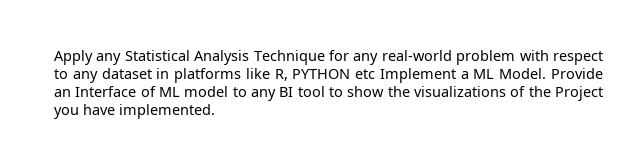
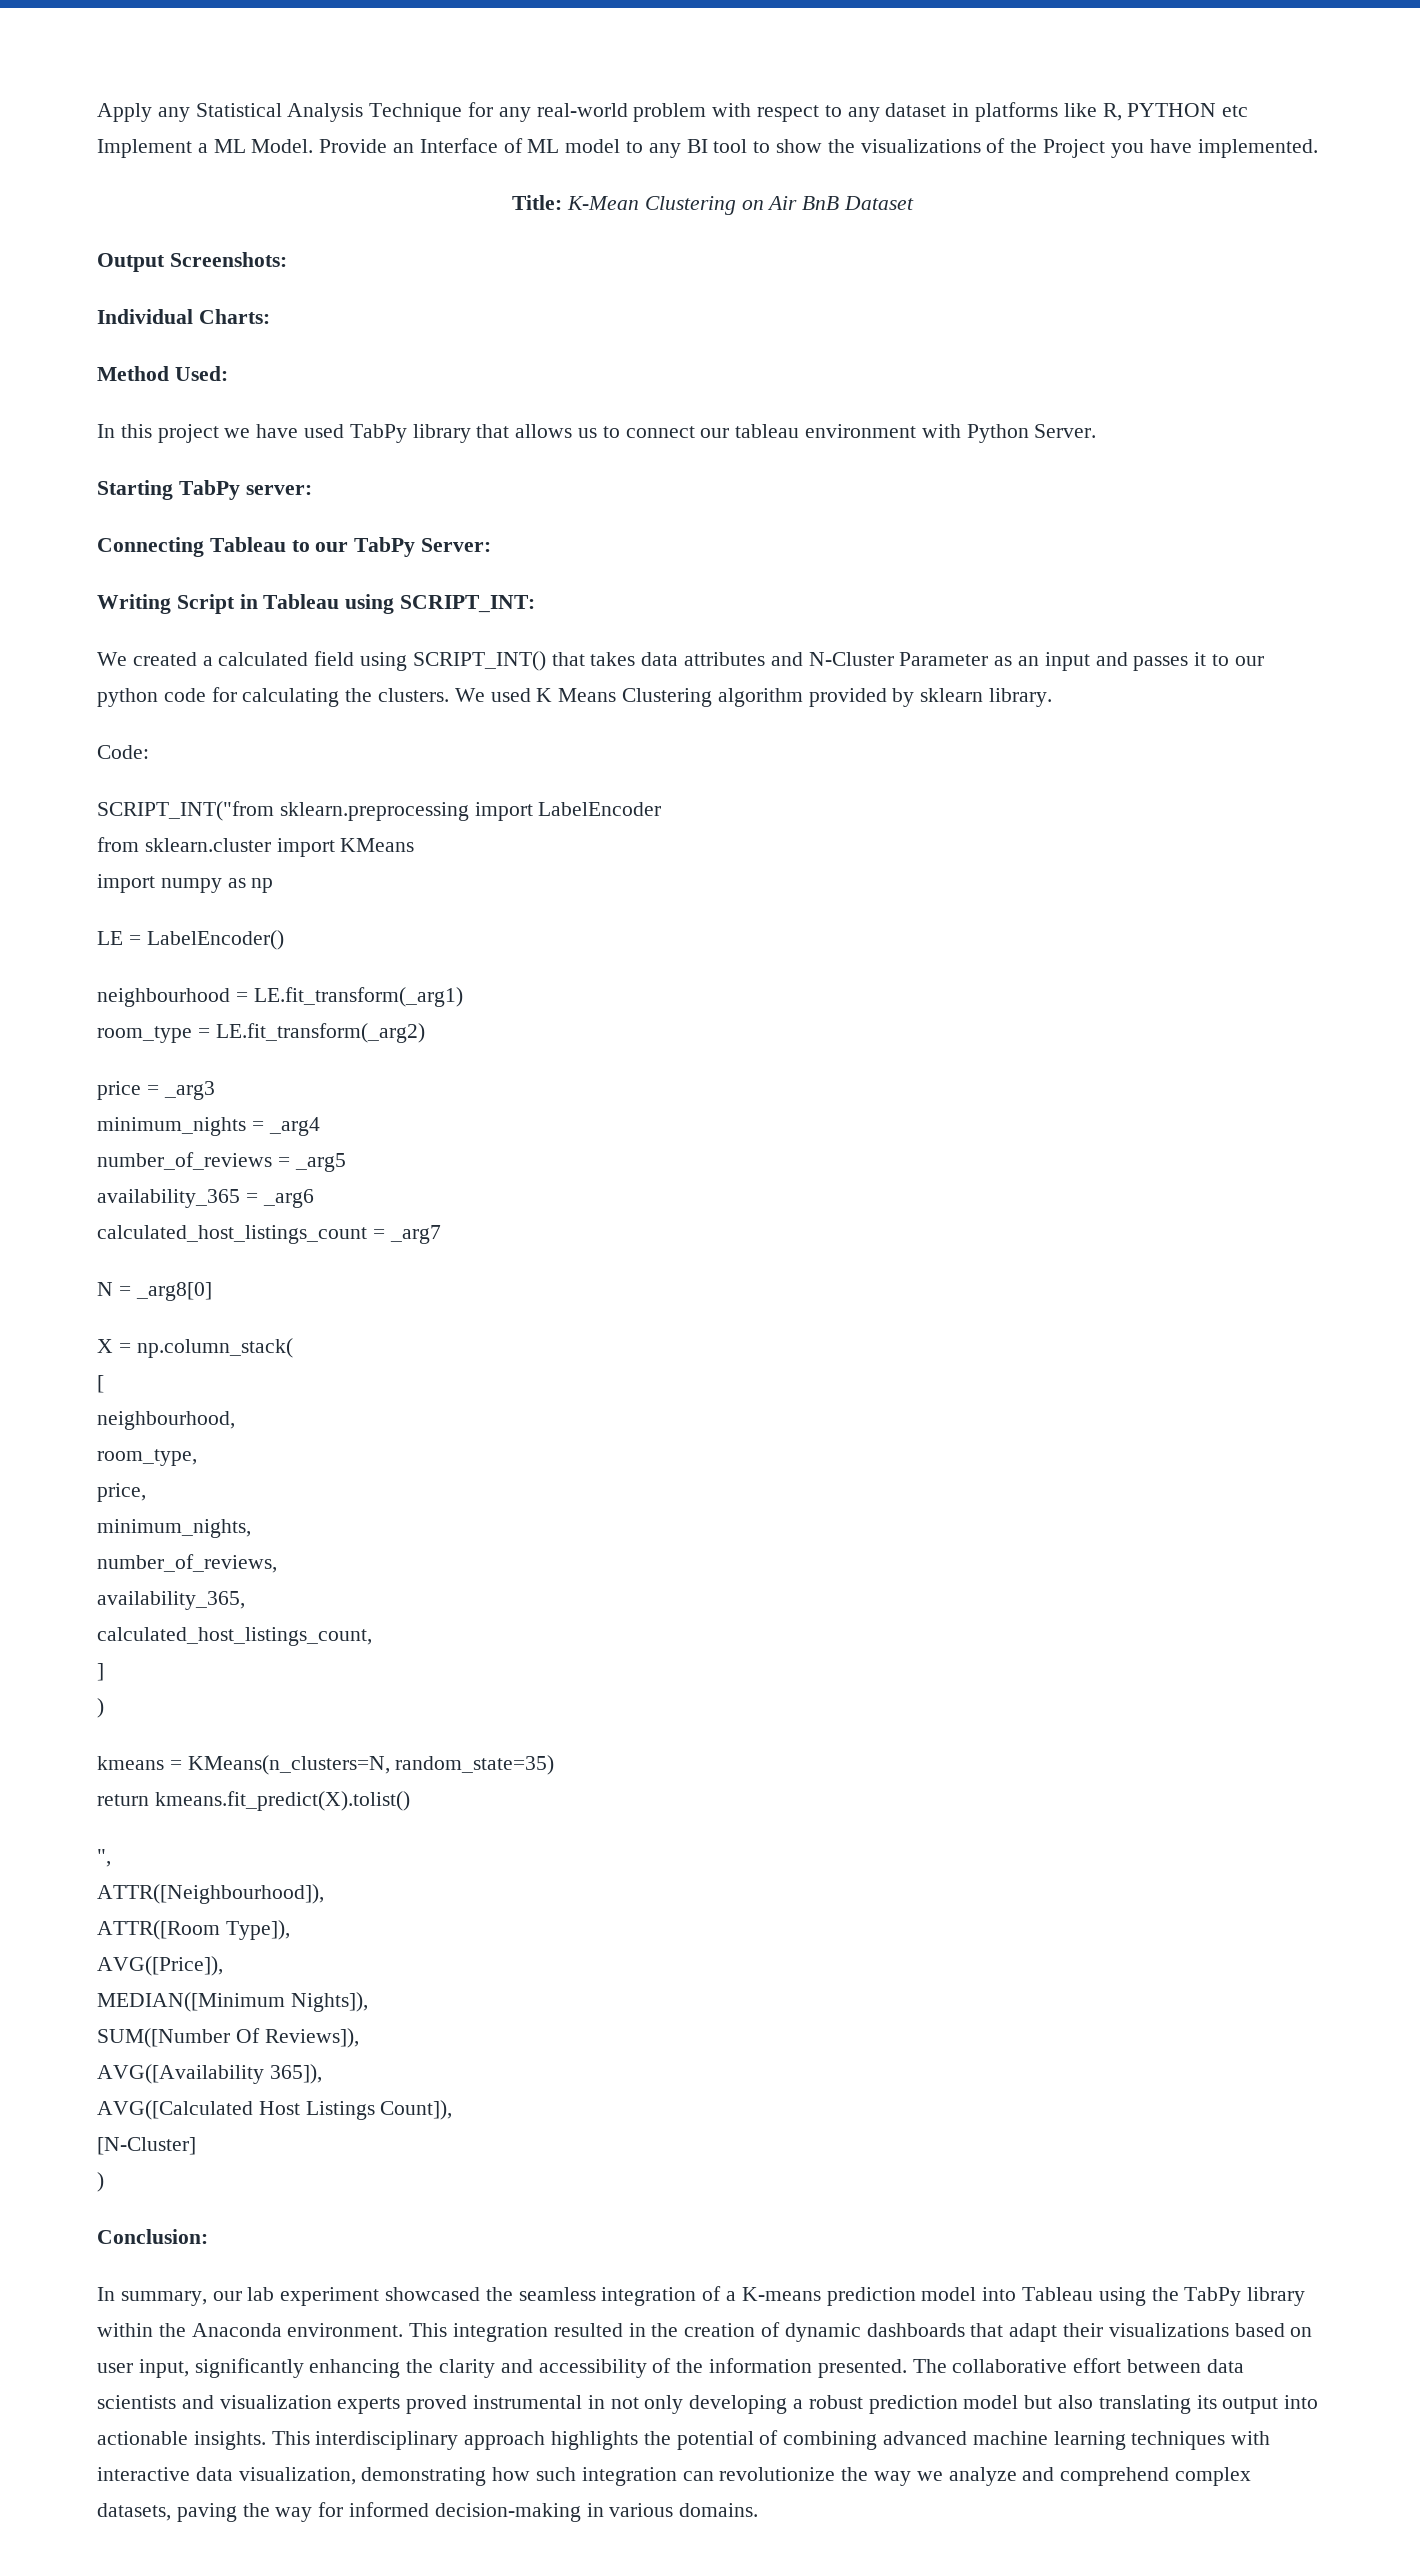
(215, 111) none -> [512,195,914,215] [97,252,287,272] [97,309,270,324] [97,366,228,381] [97,424,1097,443] [97,480,312,500] [97,537,492,557] [97,594,536,614] [97,651,1264,671] [97,687,1053,707] [97,745,149,759] [97,801,662,821] [97,837,415,857] [97,874,274,893] [97,930,284,950] [97,987,463,1007] [97,1023,425,1043] [97,1081,215,1100] [97,1117,320,1136] [97,1152,346,1172] [97,1189,314,1208] [97,1225,441,1244] [97,1282,212,1301] [97,1338,293,1358] [97,1375,104,1393] [97,1411,235,1430] [97,1449,197,1466] [97,1483,146,1502] [97,1519,251,1538] [97,1554,277,1573] [97,1591,245,1610] [97,1627,372,1646] [97,1663,104,1681] [97,1698,104,1718] [97,1755,555,1775] [97,1791,410,1811] [97,1849,111,1867] [97,1884,324,1904] [97,1920,290,1940] [97,1956,223,1976] [97,1992,368,2012] [97,2028,359,2048] [97,2064,322,2084] [97,2100,453,2120] [97,2137,196,2155] [97,2172,104,2192] [97,2229,208,2244] [97,2286,1306,2306] [97,2322,1313,2342] [97,2358,1244,2378] [97,2395,1319,2414] [97,2430,1271,2450] [97,2467,1252,2486] [97,2502,759,2522] // Title: K-Mean Clustering on Air BnB Dataset // Output Screenshots: // Individual Charts: // Method Used: // In this project we have used TabPy library that allows us to connect our tableau environment with Python Server. // Starting TabPy server: // Connecting Tableau to our TabPy Server: // Writing Script in Tableau using SCRIPT_INT: // We created a calculated field using SCRIPT_INT() that takes data attributes and N-Cluster Parameter as an input and passes it to our python code for calculating the clusters. We used K Means Clustering algorithm provided by sklearn library. // Code: // SCRIPT_INT("from sklearn.preprocessing import LabelEncoder // from sklearn.cluster import KMeans // import numpy as np // LE = LabelEncoder() // neighbourhood = LE.fit_transform(_arg1) // room_type = LE.fit_transform(_arg2) // price = _arg3 // minimum_nights = _arg4 // number_of_reviews = _arg5 // availability_365 = _arg6 // calculated_host_listings_count = _arg7 // N = _arg8[0] // X = np.column_stack( // [ // neighbourhood, // room_type, // price, // minimum_nights, // number_of_reviews, // availability_365, // calculated_host_listings_count, // ] // ) // kmeans = KMeans(n_clusters=N, random_state=35) // return kmeans.fit_predict(X).tolist() // ", // ATTR([Neighbourhood]), // ATTR([Room Type]), // AVG([Price]), // MEDIAN([Minimum Nights]), // SUM([Number Of Reviews]), // AVG([Availability 365]), // AVG([Calculated Host Listings Count]), // [N-Cluster] // ) // Conclusion: // In summary, our lab experiment showcased the seamless integration of a K-means prediction model into Tableau using the TabPy library within the Anaconda environment. This integration resulted in the creation of dynamic dashboards that adapt their visualizations based on user input, significantly enhancing the clarity and accessibility of the information presented. The collaborative effort between data scientists and visualization experts proved instrumental in not only developing a robust prediction model but also translating its output into actionable insights. This interdisciplinary approach highlights the potential of combining advanced machine learning techniques with interactive data visualization, demonstrating how such integration can revolutionize the way we analyze and comprehend complex datasets, paving the way for informed decision-making in various domains.

